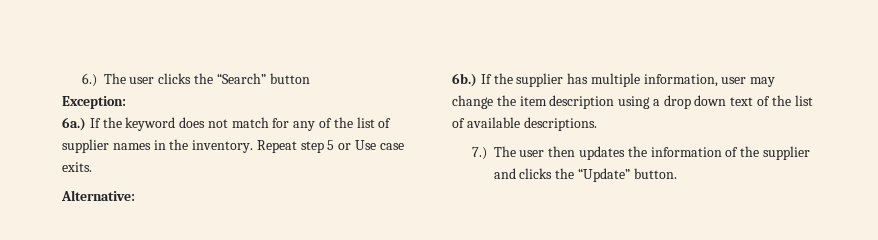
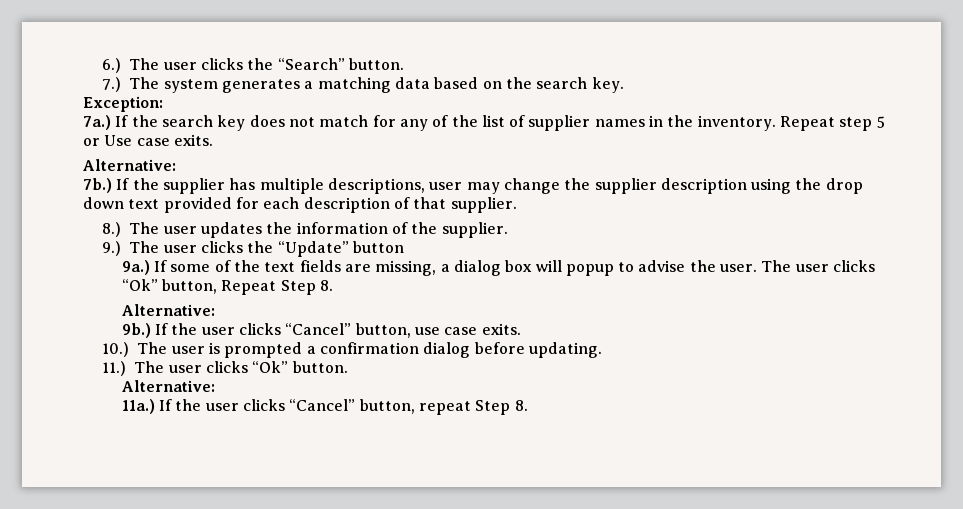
[269,73,310,84] button -> [348,58,404,70] [102,77,624,93] button. // 7.) The system generates a matching data based on the search key.
[62,117,176,131] 6a.) If the keyword -> [83,115,246,131] 7a.) If the search key
[452,73,477,87] 6b.) -> [83,178,112,193] 7b.)
[643,74,718,87] information, -> [327,178,425,194] descriptions,
[519,96,547,106] item -> [594,178,657,194] supplier
[652,99,660,106] a -> [795,178,822,190] the
[757,95,813,106] [452,117,597,131] [471,146,576,160] of the list of available descriptions. // 7.) The user then -> [163,197,517,213] [102,222,197,237] provided for each description of that supplier. // 8.) The user
[762,146,810,160] [493,168,677,182] supplier and clicks the “Update” button. -> [441,222,508,238] [102,241,404,257] [121,260,876,276] [121,279,333,295] [121,304,215,316] [121,323,521,338] [102,342,602,358] [102,361,348,376] [121,380,215,392] [121,399,528,415] supplier. // 9.) The user clicks the “Update” button // 9a.) If some of the text fields are missing, a dialog box will popup to advise the user. The user clicks “Ok” button, Repeat Step 8. // Alternative: // 9b.) If the user clicks “Cancel” button, use case exits. // 10.) The user is prompted a confirmation dialog before updating. // 11.) The user clicks “Ok” button. // Alternative: // 11a.) If the user clicks “Cancel” button, repeat Step 8.

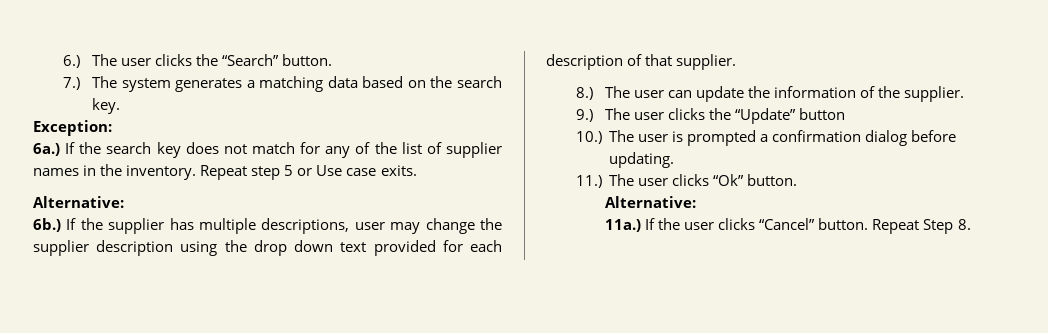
[83,115,111,130] 7a.) -> [33,143,60,156] 6a.)
[83,178,112,193] 7b.) -> [33,218,61,232] 6b.)
[200,222,262,238] updates -> [668,86,745,102] can update
[121,260,876,276] [121,279,333,295] [121,304,215,316] [121,323,521,338] // 9a.) If some of the text fields are missing, a dialog box will popup to advise the user. The user clicks “Ok” button, Repeat Step 8. // Alternative: // 9b.) If the user clicks “Cancel” button, use case exits. -> (846, 114) none
[359,399,471,415] button, repeat -> [818,218,920,234] button. Repeat

